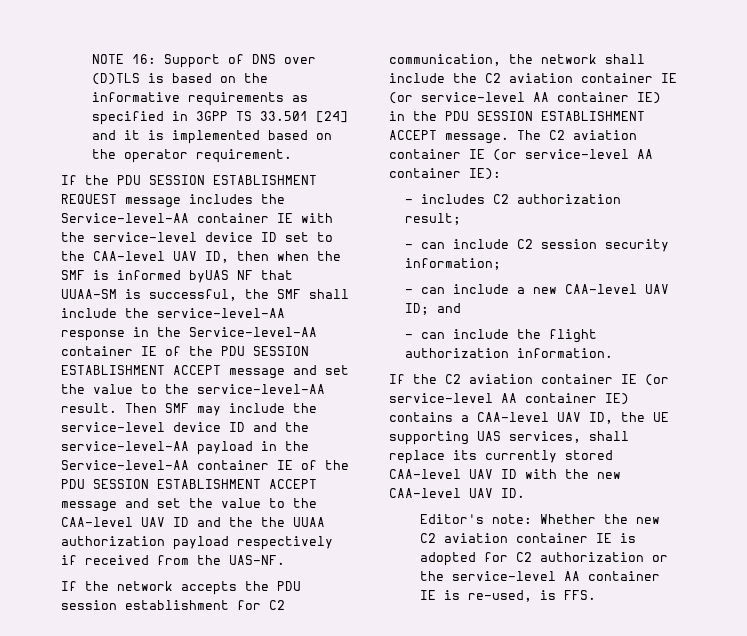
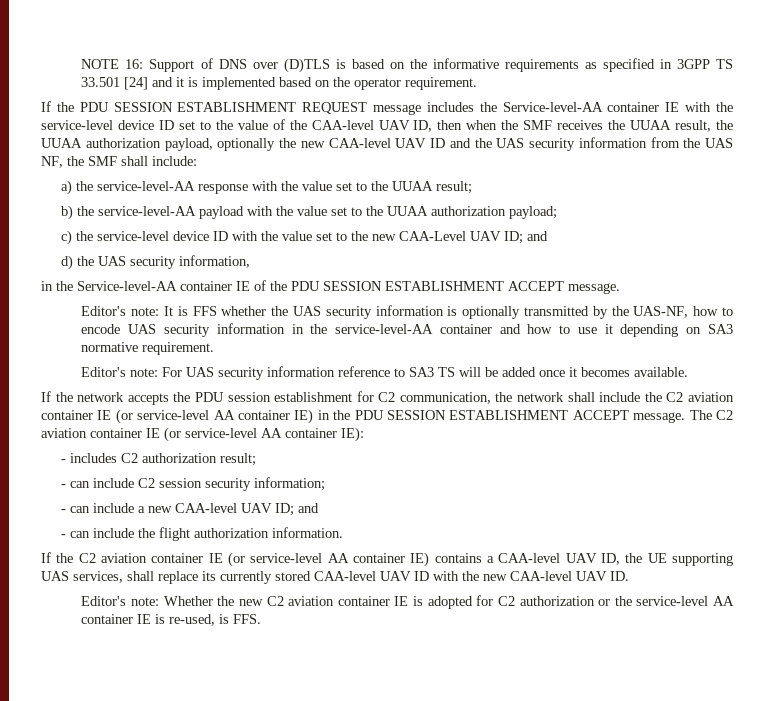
(85, 256) none -> [237,119,307,130] value of the
[93,270,293,283] [61,289,237,301] is informed byUAS NF that UUAA-SM is successful, -> [557,120,733,132] [41,137,733,151] [41,156,63,168] receives the UUAA result, the UUAA authorization payload, optionally the new CAA-level UAV ID and the UAS security information from the UAS NF,
[61,308,117,318] include -> [152,156,197,166] [61,180,73,195] include: // a)
(125, 335) none -> [252,181,473,194] [61,205,558,220] [61,230,549,245] [61,255,251,270] with the value set to the UUAA result; // b) the service-level-AA payload with the value set to the UUAA authorization payload; // c) the service-level device ID with the value set to the new CAA-Level UAV ID; and // d) the UAS security information, //
[229,365,349,379] [61,384,325,394] [61,403,317,416] [61,422,309,432] [61,441,309,455] [61,460,349,470] [61,479,317,489] [61,498,317,512] [61,517,325,527] [61,536,333,550] [61,555,285,565] message and set the value to the service-level-AA result. Then SMF may include the service-level device ID and the service-level-AA payload in the Service-level-AA container IE of the PDU SESSION ESTABLISHMENT ACCEPT message and set the value to the CAA-level UAV ID and the the UUAA authorization payload respectively if received from the UAS-NF. -> [568,283,620,294] [81,305,734,319] [81,323,734,337] [81,342,215,355] [81,366,689,380] message. // Editor's note: It is FFS whether the UAS security information is optionally transmitted by the UAS-NF, how to encode UAS security information in the service-level-AA container and how to use it depending on SA3 normative requirement. // Editor's note: For UAS security information reference to SA3 TS will be added once it becomes available.

